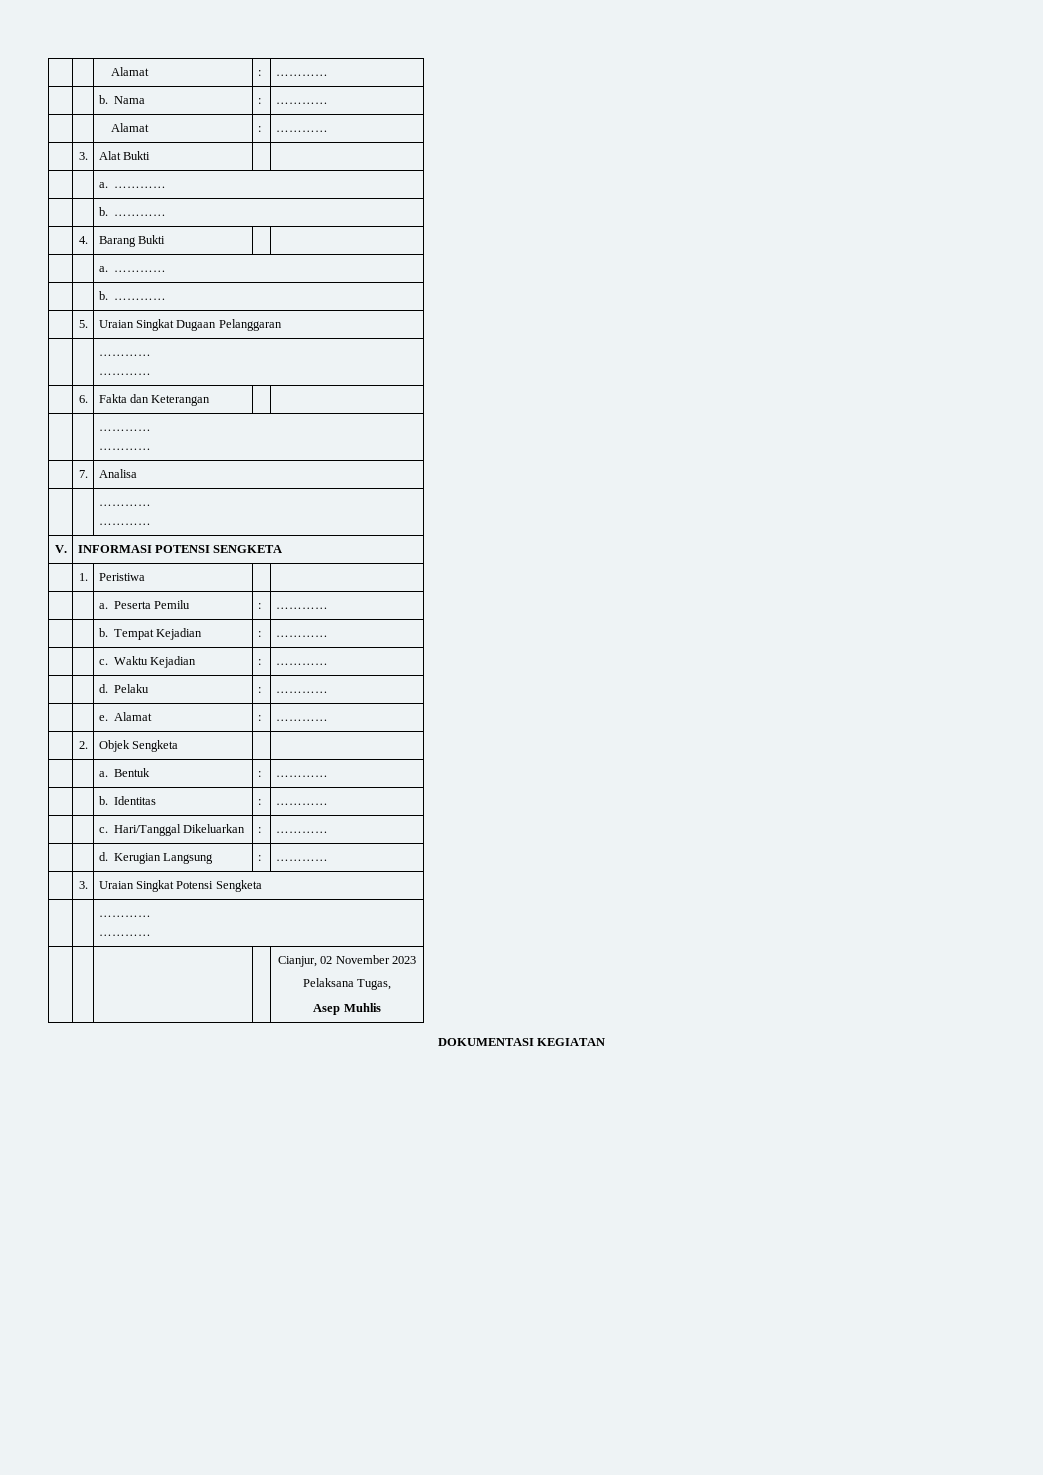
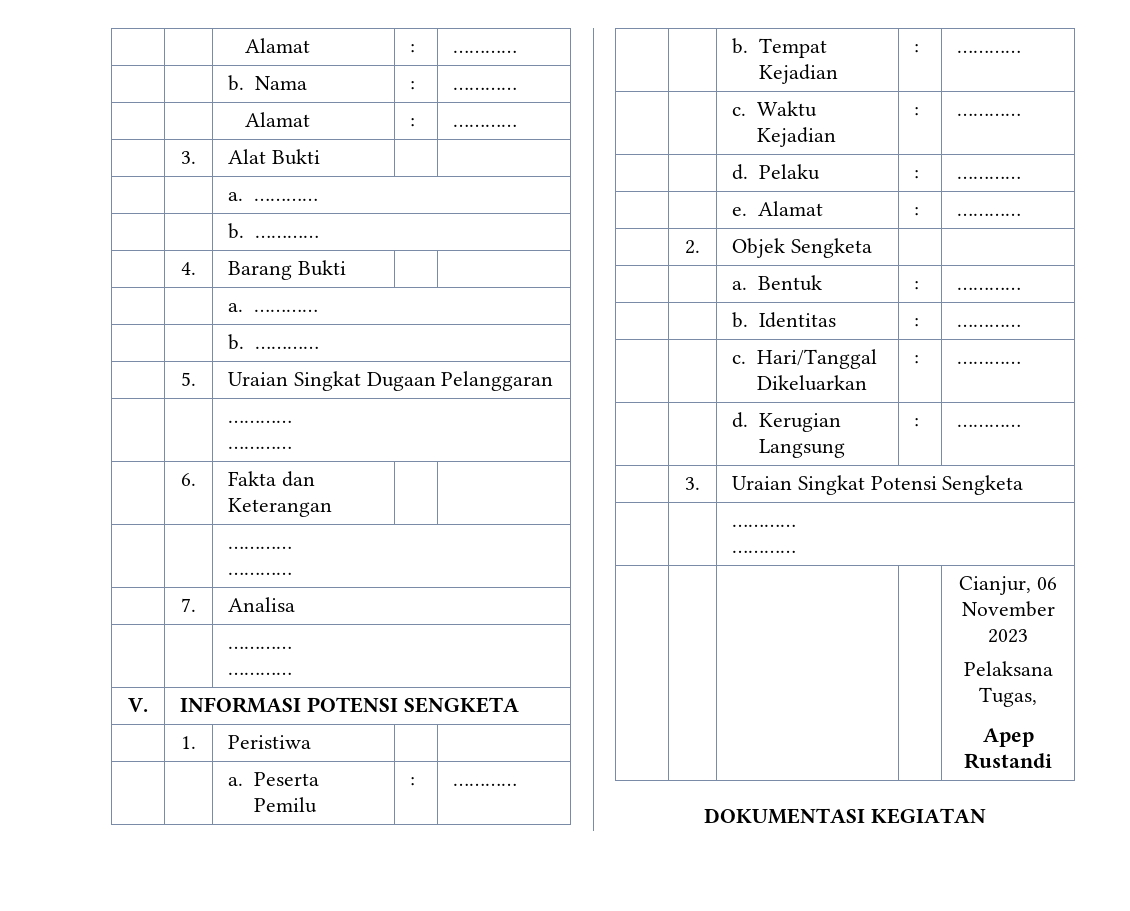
[320,956,333,964] 02 -> [1036,577,1057,590] 06
[313,1003,381,1015] Asep Muhlis -> [982,728,1034,747] [964,753,1052,769] Apep Rustandi

